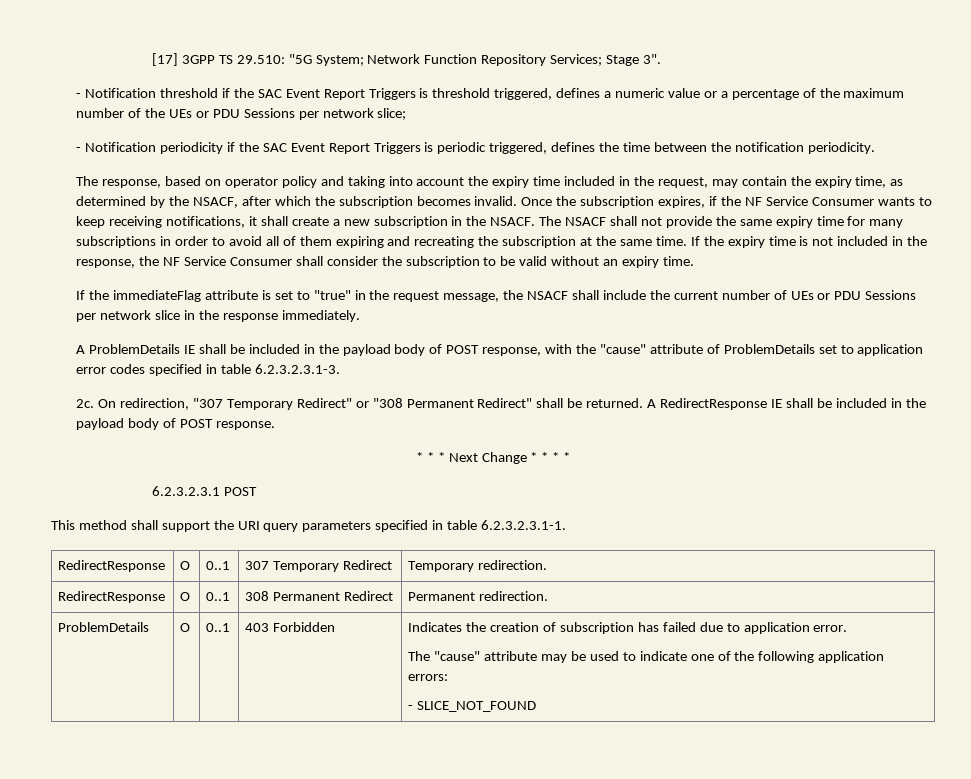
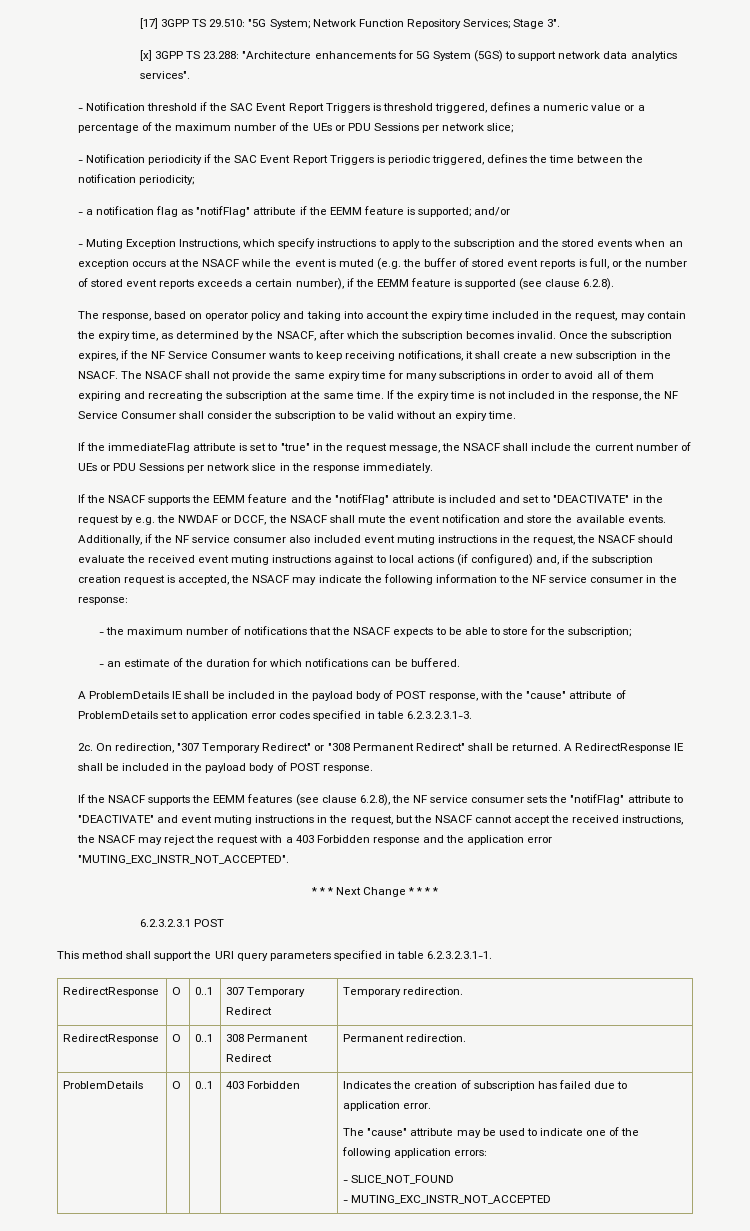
(662, 59) none -> [140,50,677,62] [140,71,191,79] // [x] 3GPP TS 23.288: "Architecture enhancements for 5G System (5GS) to support network data analytics services".
[807,142,875,154] periodicity. -> [138,175,194,185] [77,206,511,217] [77,238,683,249] [77,258,687,270] [77,278,615,290] periodicity; // - a notification flag as "notifFlag" attribute if the EEMM feature is supported; and/or // - Muting Exception Instructions, which specify instructions to apply to the subscription and the stored events when an exception occurs at the NSACF while the event is muted (e.g. the buffer of stored event reports is full, or the number of stored event reports exceeds a certain number), if the EEMM feature is supported (see clause 6.2.8).
(360, 316) none -> [77,494,663,505] [77,514,666,525] [77,534,674,545] [77,554,654,566] [77,574,677,585] [77,597,128,605] [98,626,632,637] [98,658,460,667] // If the NSACF supports the EEMM feature and the "notifFlag" attribute is included and set to "DEACTIVATE" in the request by e.g. the NWDAF or DCCF, the NSACF shall mute the event notification and store the available events. Additionally, if the NF service consumer also included event muting instructions in the request, the NSACF should evaluate the received event muting instructions against to local actions (if configured) and, if the subscription creation request is accepted, the NSACF may indicate the following information to the NF service consumer in the response: // - the maximum number of notifications that the NSACF expects to be able to store for the subscription; // - an estimate of the duration for which notifications can be buffered.
(275, 425) none -> [77,794,683,806] [77,815,684,825] [76,835,553,845] [77,855,289,864] // If the NSACF supports the EEMM features (see clause 6.2.8), the NF service consumer sets the "notifFlag" attribute to "DEACTIVATE" and event muting instructions in the request, but the NSACF cannot accept the received instructions, the NSACF may reject the request with a 403 Forbidden response and the application error "MUTING_EXC_INSTR_NOT_ACCEPTED".
(537, 706) none -> [343,1195,552,1204] // - MUTING_EXC_INSTR_NOT_ACCEPTED

